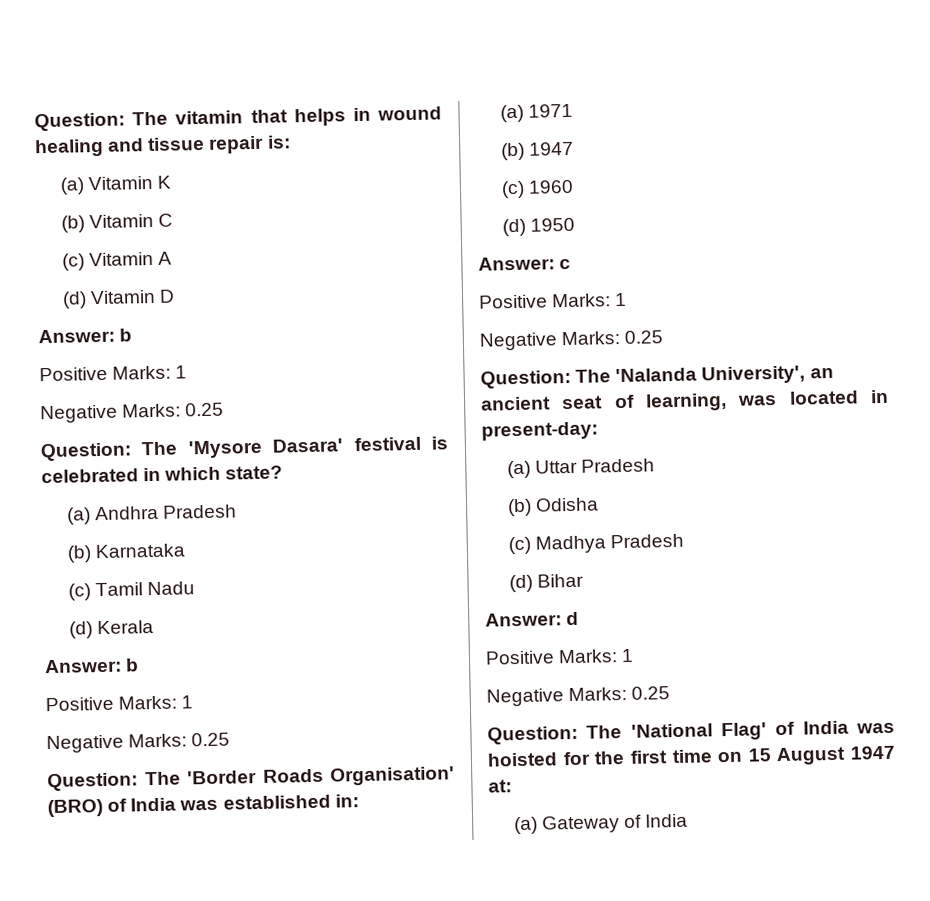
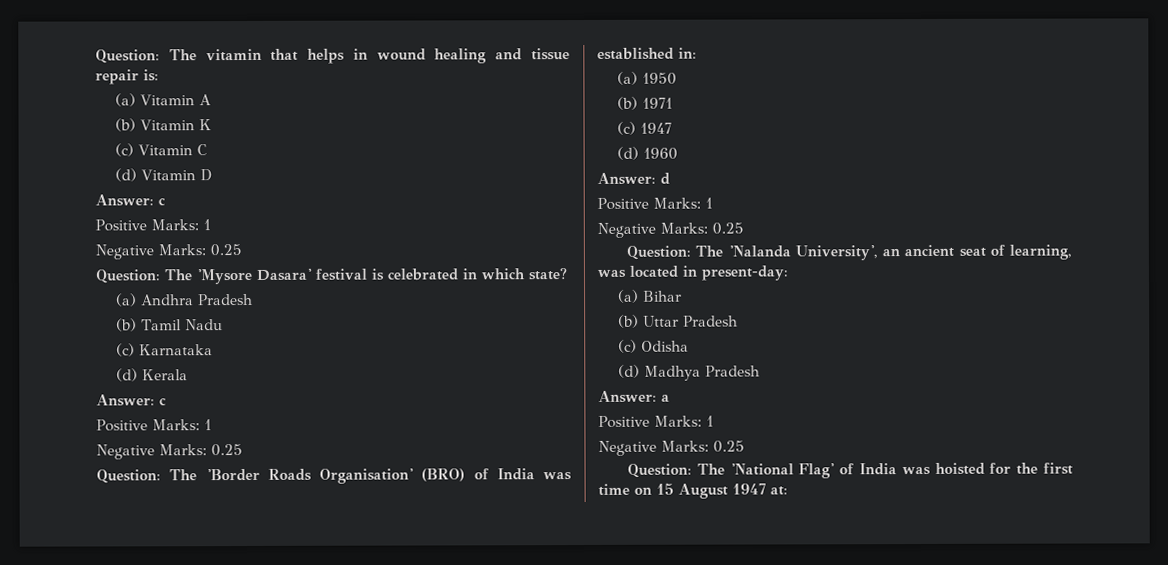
[156,175,171,189] K -> [198,94,211,106] A
[157,213,173,227] C -> [198,119,212,131] K
[157,251,172,265] A -> [196,144,207,156] C
[119,328,133,342] b -> [158,197,166,206] c
[94,543,185,559] [67,581,195,601] Karnataka // (c) Tamil Nadu -> [140,319,223,331] [115,343,213,357] Tamil Nadu // (c) Karnataka
[125,658,140,672] b -> [159,397,167,406] c
(524, 113) none -> [641,72,677,85] [616,96,638,110] 1950 // (b)
[500,142,525,161] (b) -> [616,121,636,135] (c)
[500,180,525,199] (c) -> [616,146,639,160] (d)
[501,217,575,237] [478,256,572,271] // (d) 1950 // Answer: c -> [597,172,670,185] // Answer: d
(531, 469) none -> [642,290,682,302] [617,314,639,328] Bihar // (b)
[506,498,532,517] (b) -> [617,339,637,353] (c)
[507,536,531,555] (c) -> [617,364,640,378] (d)
[508,573,584,593] [485,611,580,627] // (d) Bihar // Answer: d -> [598,390,670,403] // Answer: a
[513,813,688,835] // (a) Gateway of India -> (788, 491) none

